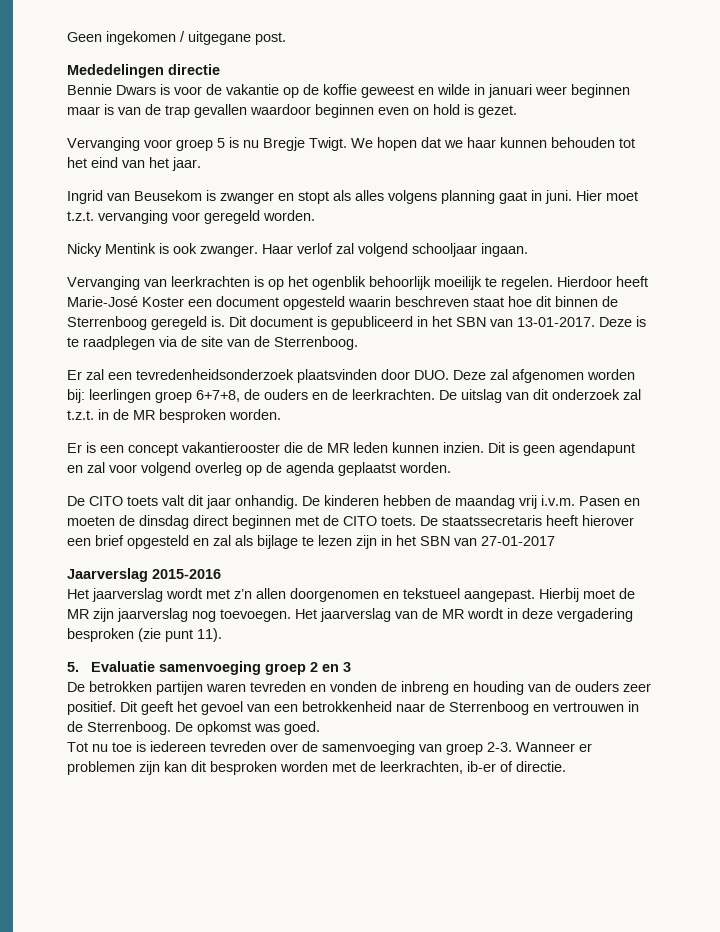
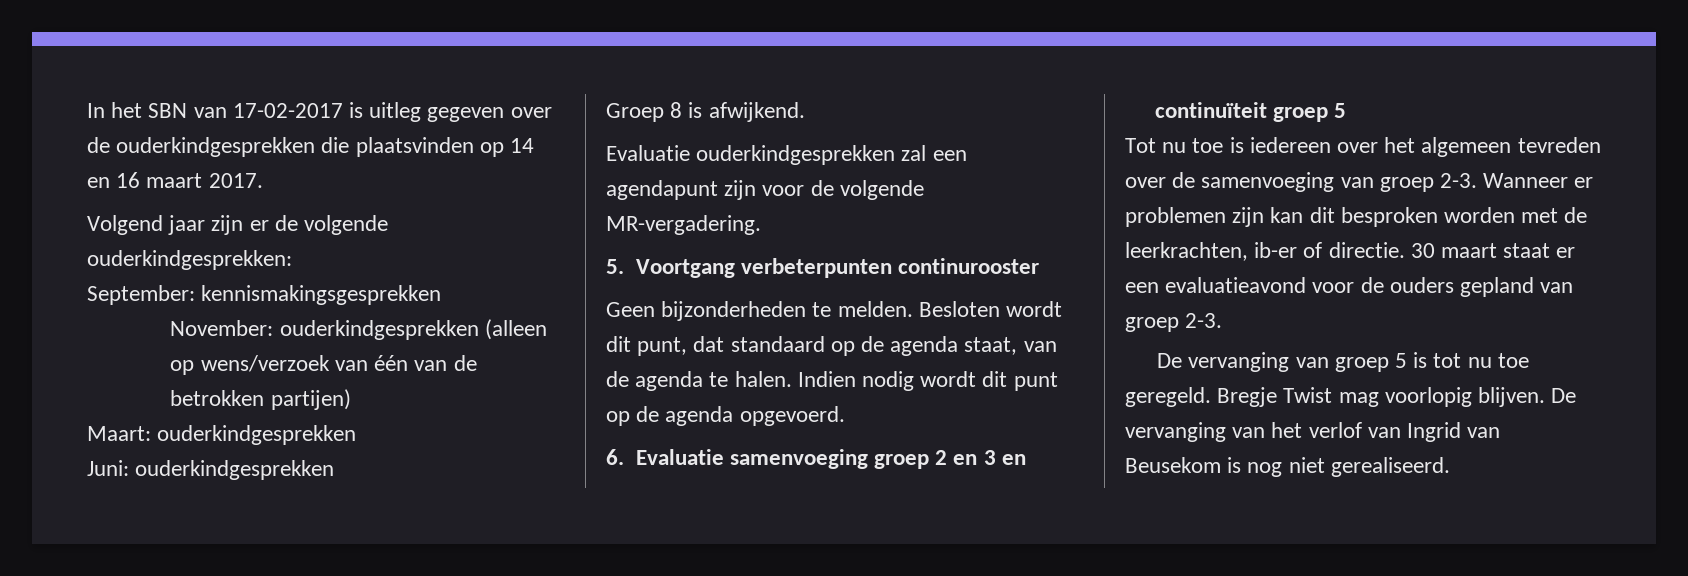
[67,31,286,45] [67,64,220,78] [67,84,630,98] [67,104,517,118] [67,137,635,151] [67,157,201,171] [67,190,638,204] [67,210,315,224] [67,243,528,257] [67,276,648,290] [67,296,618,310] [67,316,646,330] [67,336,358,350] [67,369,635,383] [67,389,641,403] [67,409,281,423] [67,442,635,456] [67,462,451,476] [67,495,640,509] [67,515,634,529] [67,535,555,549] [67,568,221,582] [67,588,635,602] [67,608,633,622] [67,628,222,642] [67,662,79,672] Geen ingekomen / uitgegane post. // Mededelingen directie // Bennie Dwars is voor de vakantie op de koffie geweest en wilde in januari weer beginnen maar is van de trap gevallen waardoor beginnen even on hold is gezet. // Vervanging voor groep 5 is nu Bregje Twigt. We hopen dat we haar kunnen behouden tot het eind van het jaar. // Ingrid van Beusekom is zwanger en stopt als alles volgens planning gaat in juni. Hier moet t.z.t. vervanging voor geregeld worden. // Nicky Mentink is ook zwanger. Haar verlof zal volgend schooljaar ingaan. // Vervanging van leerkrachten is op het ogenblik behoorlijk moeilijk te regelen. Hierdoor heeft Marie-José Koster een document opgesteld waarin beschreven staat hoe dit binnen de Sterrenboog geregeld is. Dit document is gepubliceerd in het SBN van 13-01-2017. Deze is te raadplegen via de site van de Sterrenboog. // Er zal een tevredenheidsonderzoek plaatsvinden door DUO. Deze zal afgenomen worden bij: leerlingen groep 6+7+8, de ouders en de leerkrachten. De uitslag van dit onderzoek zal t.z.t. in de MR besproken worden. // Er is een concept vakantierooster die de MR leden kunnen inzien. Dit is geen agendapunt en zal voor volgend overleg op de agenda geplaatst worden. // De CITO toets valt dit jaar onhandig. De kinderen hebben de maandag vrij i.v.m. Pasen en moeten de dinsdag direct beginnen met de CITO toets. De staatssecretaris heeft hierover een brief opgesteld en zal als bijlage te lezen zijn in het SBN van 27-01-2017 // Jaarverslag 2015-2016 // Het jaarverslag wordt met z’n allen doorgenomen en tekstueel aangepast. Hierbij moet de MR zijn jaarverslag nog toevoegen. Het jaarverslag van de MR wordt in deze vergadering besproken (zie punt 11). // 5. -> [87,102,552,122] [87,137,535,157] [87,172,263,188] [87,215,389,235] [87,250,292,270] [87,285,442,305] [170,319,547,340] [170,355,477,375] [170,389,351,410] [87,425,357,445] [87,460,335,480] [606,102,805,122] [606,145,967,165] [606,180,924,200] [606,215,761,235] [606,258,1039,278] [606,301,1063,321] [606,336,1057,356] [606,371,1058,391] [606,406,845,426] [606,449,624,465] In het SBN van 17-02-2017 is uitleg gegeven over de ouderkindgesprekken die plaatsvinden op 14 en 16 maart 2017. // Volgend jaar zijn er de volgende ouderkindgesprekken: // September: kennismakingsgesprekken // November: ouderkindgesprekken (alleen op wens/verzoek van één van de betrokken partijen) // Maart: ouderkindgesprekken // Juni: ouderkindgesprekken // Groep 8 is afwijkend. // Evaluatie ouderkindgesprekken zal een agendapunt zijn voor de volgende MR-vergadering. // 5. Voortgang verbeterpunten continurooster // Geen bijzonderheden te melden. Besloten wordt dit punt, dat standaard op de agenda staat, van de agenda te halen. Indien nodig wordt dit punt op de agenda opgevoerd. // 6.
[67,681,651,695] [67,701,639,715] [67,721,320,735] // De betrokken partijen waren tevreden en vonden de inbreng en houding van de ouders zeer positief. Dit geeft het gevoel van een betrokkenheid naar de Sterrenboog en vertrouwen in de Sterrenboog. De opkomst was goed. -> [1001,454,1026,465] [1154,102,1346,122] en continuïteit groep 5
(206, 746) none -> [1337,137,1512,157] over het algemeen
(566, 766) none -> [1410,243,1576,258] [1125,277,1574,297] [1125,313,1223,332] [1157,352,1529,372] [1125,387,1577,407] [1125,422,1501,442] [1125,457,1450,477] 30 maart staat er een evaluatieavond voor de ouders gepland van groep 2-3. // De vervanging van groep 5 is tot nu toe geregeld. Bregje Twist mag voorlopig blijven. De vervanging van het verlof van Ingrid van Beusekom is nog niet gerealiseerd.

